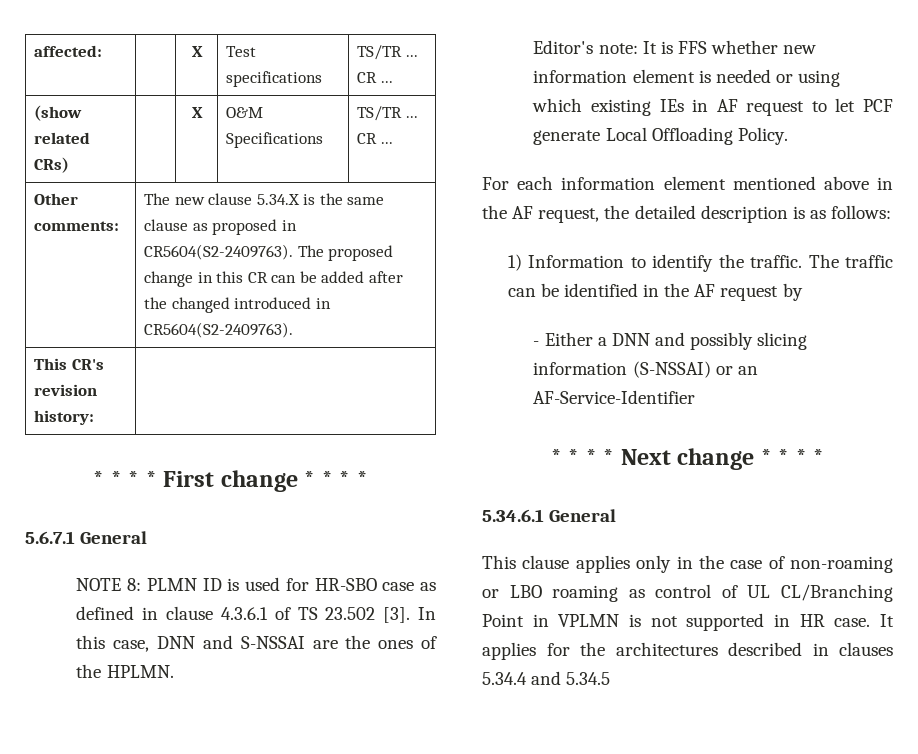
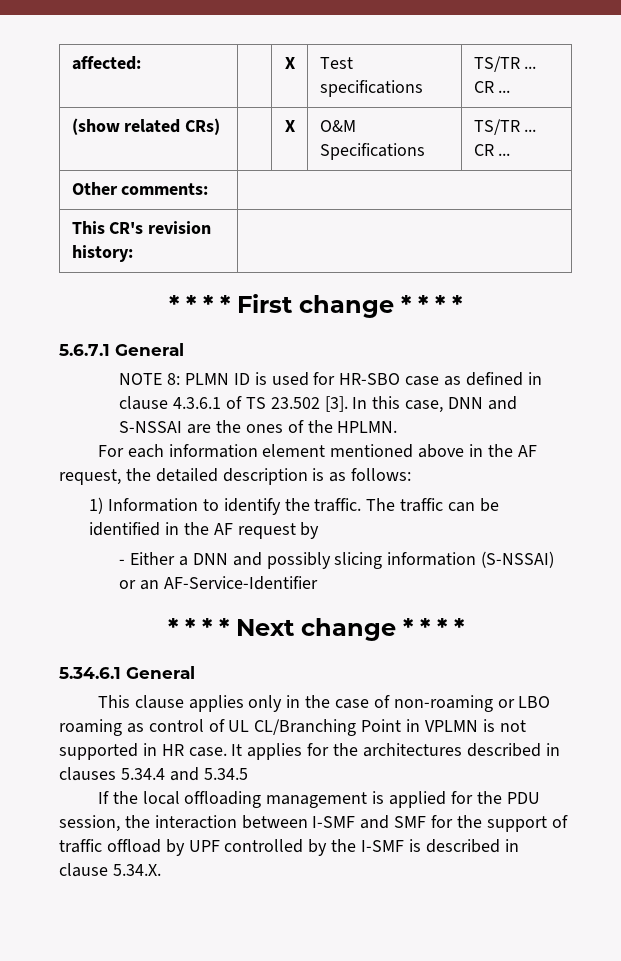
[143,193,385,205] [143,219,297,235] [143,244,394,261] [143,271,404,287] [143,297,331,313] [143,322,293,338] The new clause 5.34.X is the same clause as proposed in CR5604(S2-2409763). The proposed change in this CR can be added after the changed introduced in CR5604(S2-2409763). -> (209, 189) none
[533,40,817,54] [533,69,841,87] [532,98,893,116] [533,127,788,145] // Editor's note: It is FFS whether new information element is needed or using which existing IEs in AF request to let PCF generate Local Offloading Policy. -> (398, 427) none
(611, 678) none -> [97,791,540,808] [59,815,568,832] [59,839,519,856] [59,863,161,877] // If the local offloading management is applied for the PDU session, the interaction between I-SMF and SMF for the support of traffic offload by UPF controlled by the I-SMF is described in clause 5.34.X.

